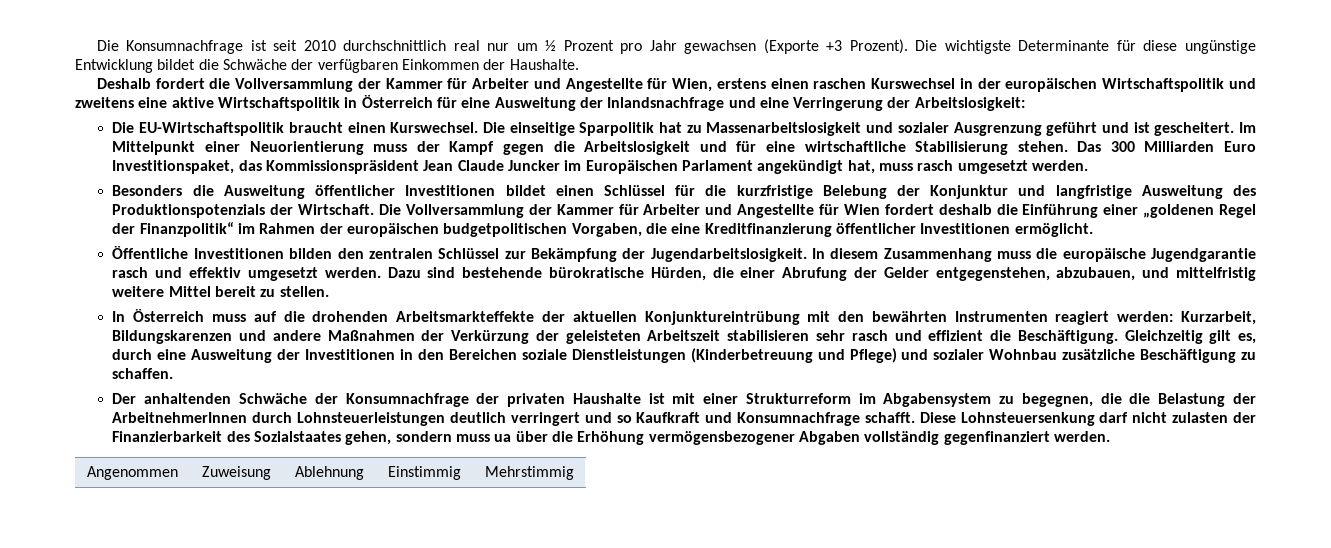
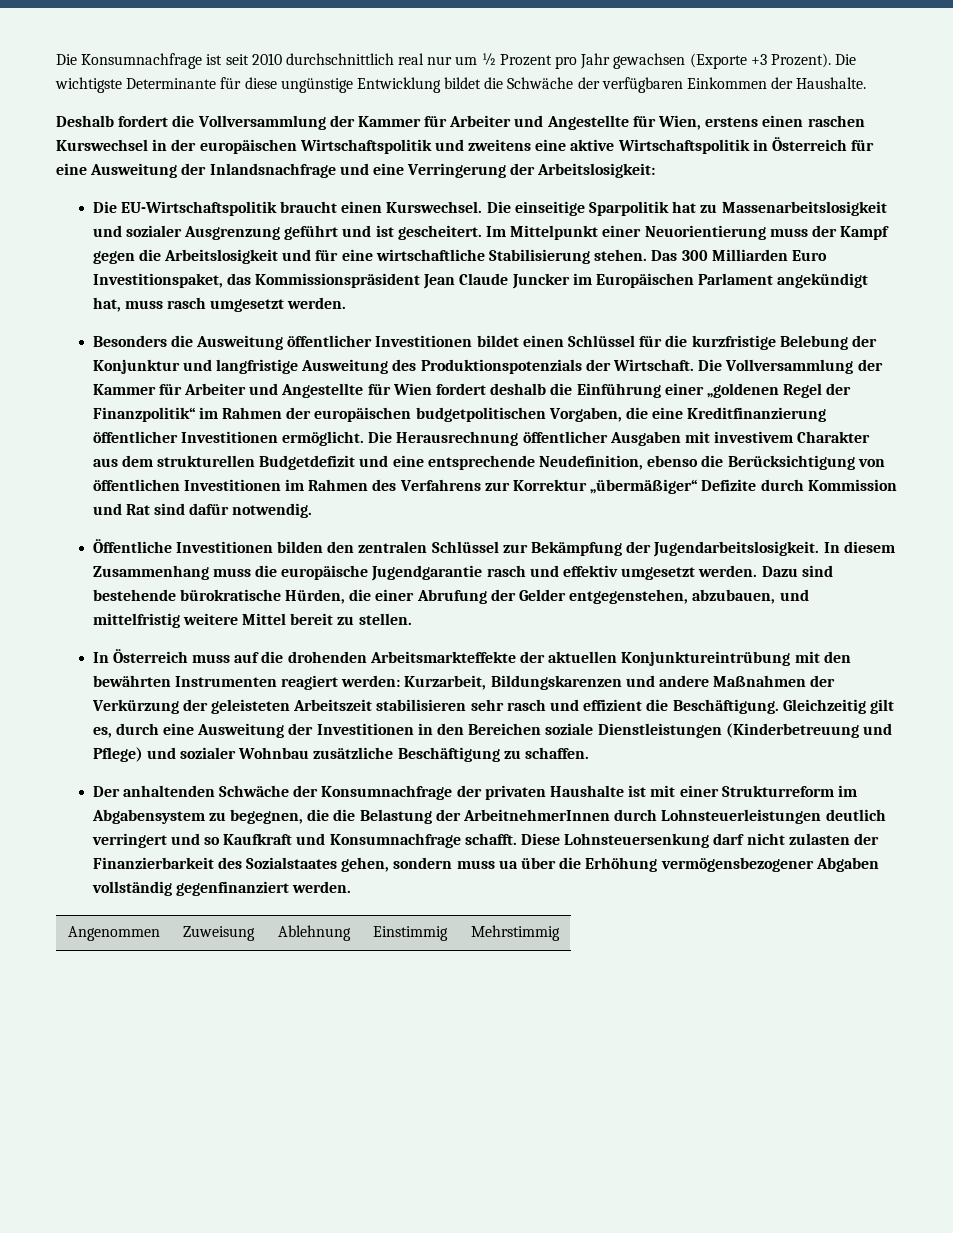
(1093, 230) none -> [368,431,871,446] [92,455,885,470] [92,479,897,494] [92,503,313,518] Die Herausrechnung öffentlicher Ausgaben mit investivem Charakter aus dem strukturellen Budgetdefizit und eine entsprechende Neudefinition, ebenso die Berücksichtigung von öffentlichen Investitionen im Rahmen des Verfahrens zur Korrektur „übermäßiger“ Defizite durch Kommission und Rat sind dafür notwendig.

